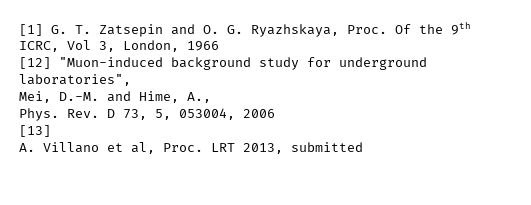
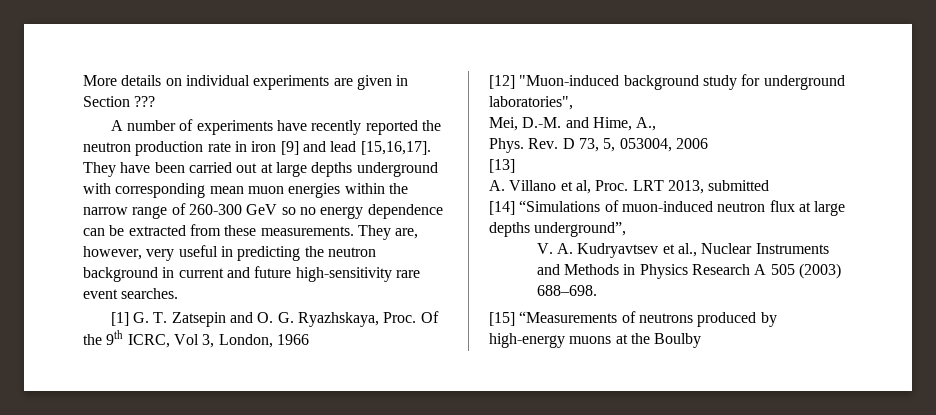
(19, 30) none -> [83,75,409,90] [83,96,156,107] [110,119,442,135] [83,141,431,156] [83,162,438,177] [83,183,408,198] [83,203,443,219] [83,224,419,240] [83,245,376,261] [83,266,420,282] [83,288,179,299] More details on individual experiments are given in Section ??? // A number of experiments have recently reported the neutron production rate in iron [9] and lead [15,16,17]. They have been carried out at large depths underground with corresponding mean muon energies within the narrow range of 260-300 GeV so no energy dependence can be extracted from these measurements. They are, however, very useful in predicting the neutron background in current and future high-sensitivity rare event searches. //
(363, 147) none -> [489,200,846,216] [489,222,627,237] [536,243,829,258] [536,263,842,279] [536,285,597,296] [489,311,777,327] [489,333,702,348] // [14] “Simulations of muon-induced neutron flux at large depths underground”, // V. A. Kudryavtsev et al., Nuclear Instruments and Methods in Physics Research A 505 (2003) 688–698. // [15] “Measurements of neutrons produced by high-energy muons at the Boulby

